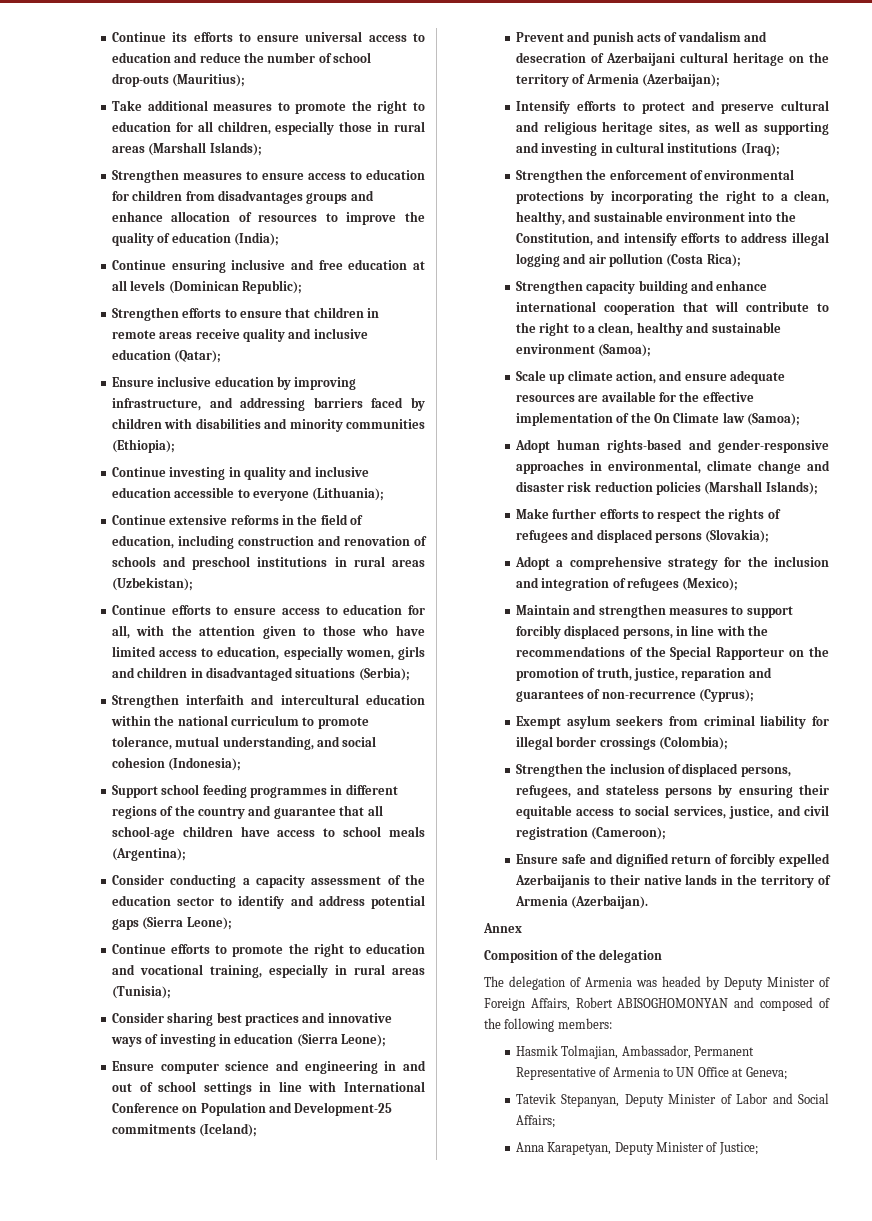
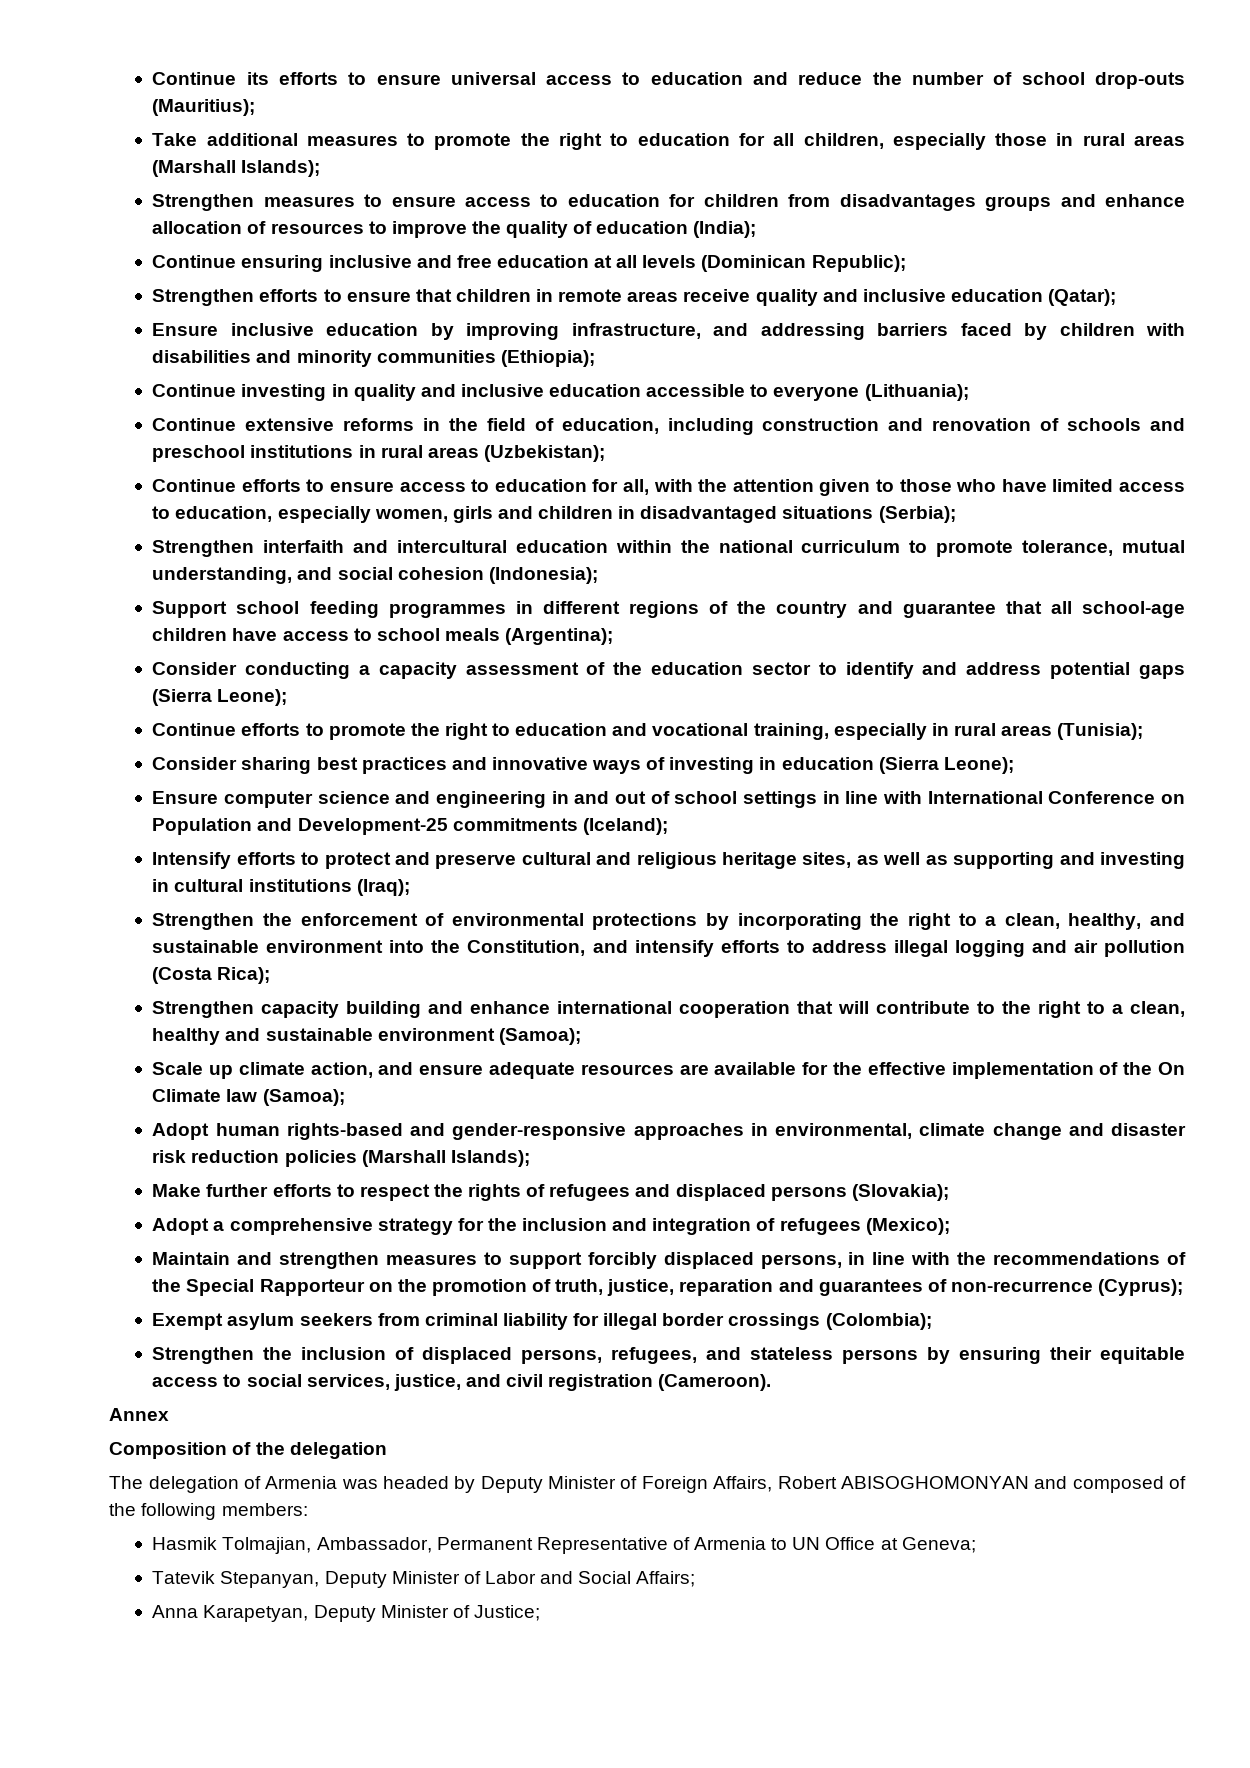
[515,31,768,45] [515,52,829,66] [515,73,721,87] // Prevent and punish acts of vandalism and desecration of Azerbaijani cultural heritage on the territory of Armenia (Azerbaijan); -> (668, 826) none
[591,827,667,840] [515,853,830,867] [514,874,831,888] [514,895,649,909] (Cameroon); // Ensure safe and dignified return of forcibly expelled Azerbaijanis to their native lands in the territory of Armenia (Azerbaijan). -> [658,1374,772,1391] (Cameroon).

